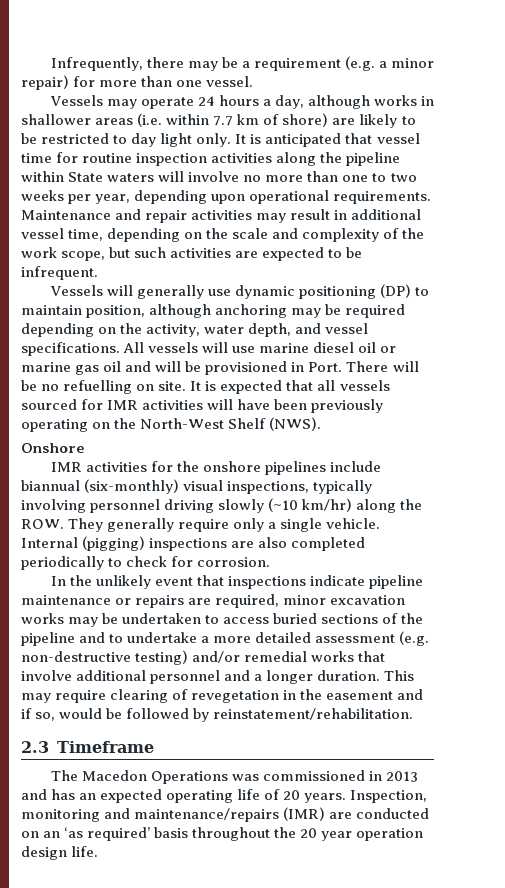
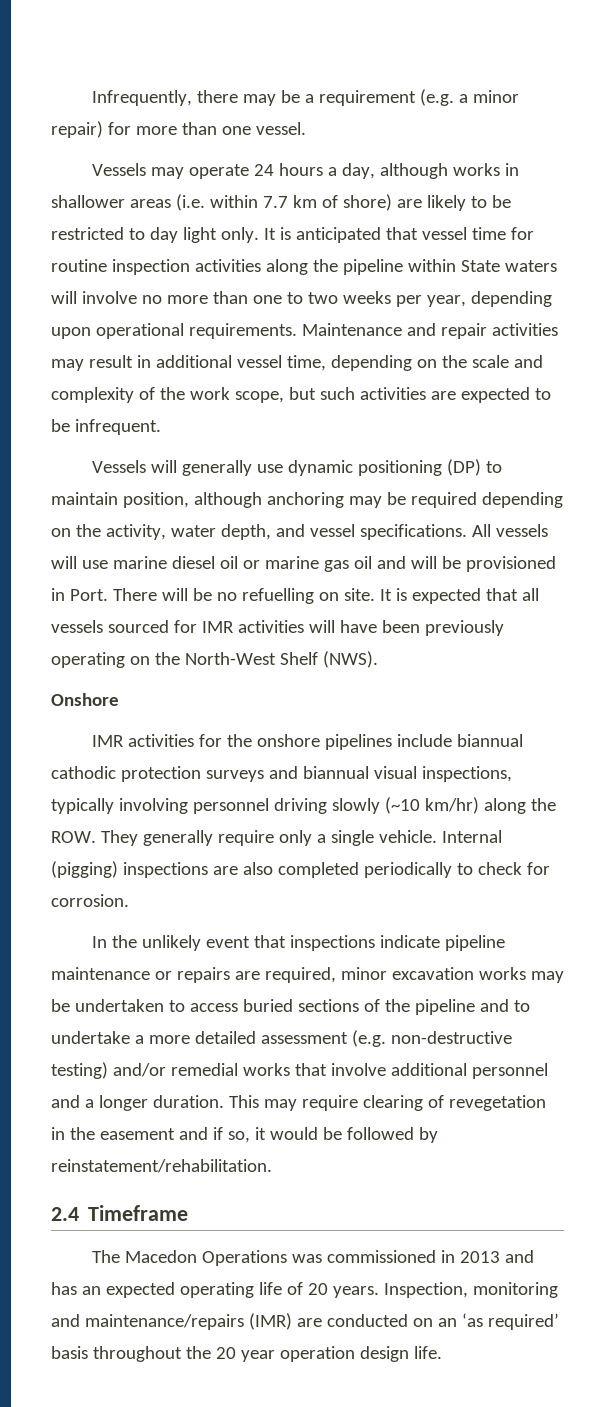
[84,479,180,494] (six-monthly) -> [51,766,369,782] cathodic protection surveys and biannual
(56, 716) none -> [254,1127,266,1140] it
[21,741,49,753] 2.3 -> [51,1207,79,1221] 2.4

